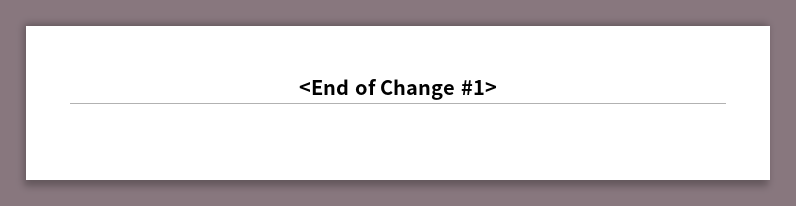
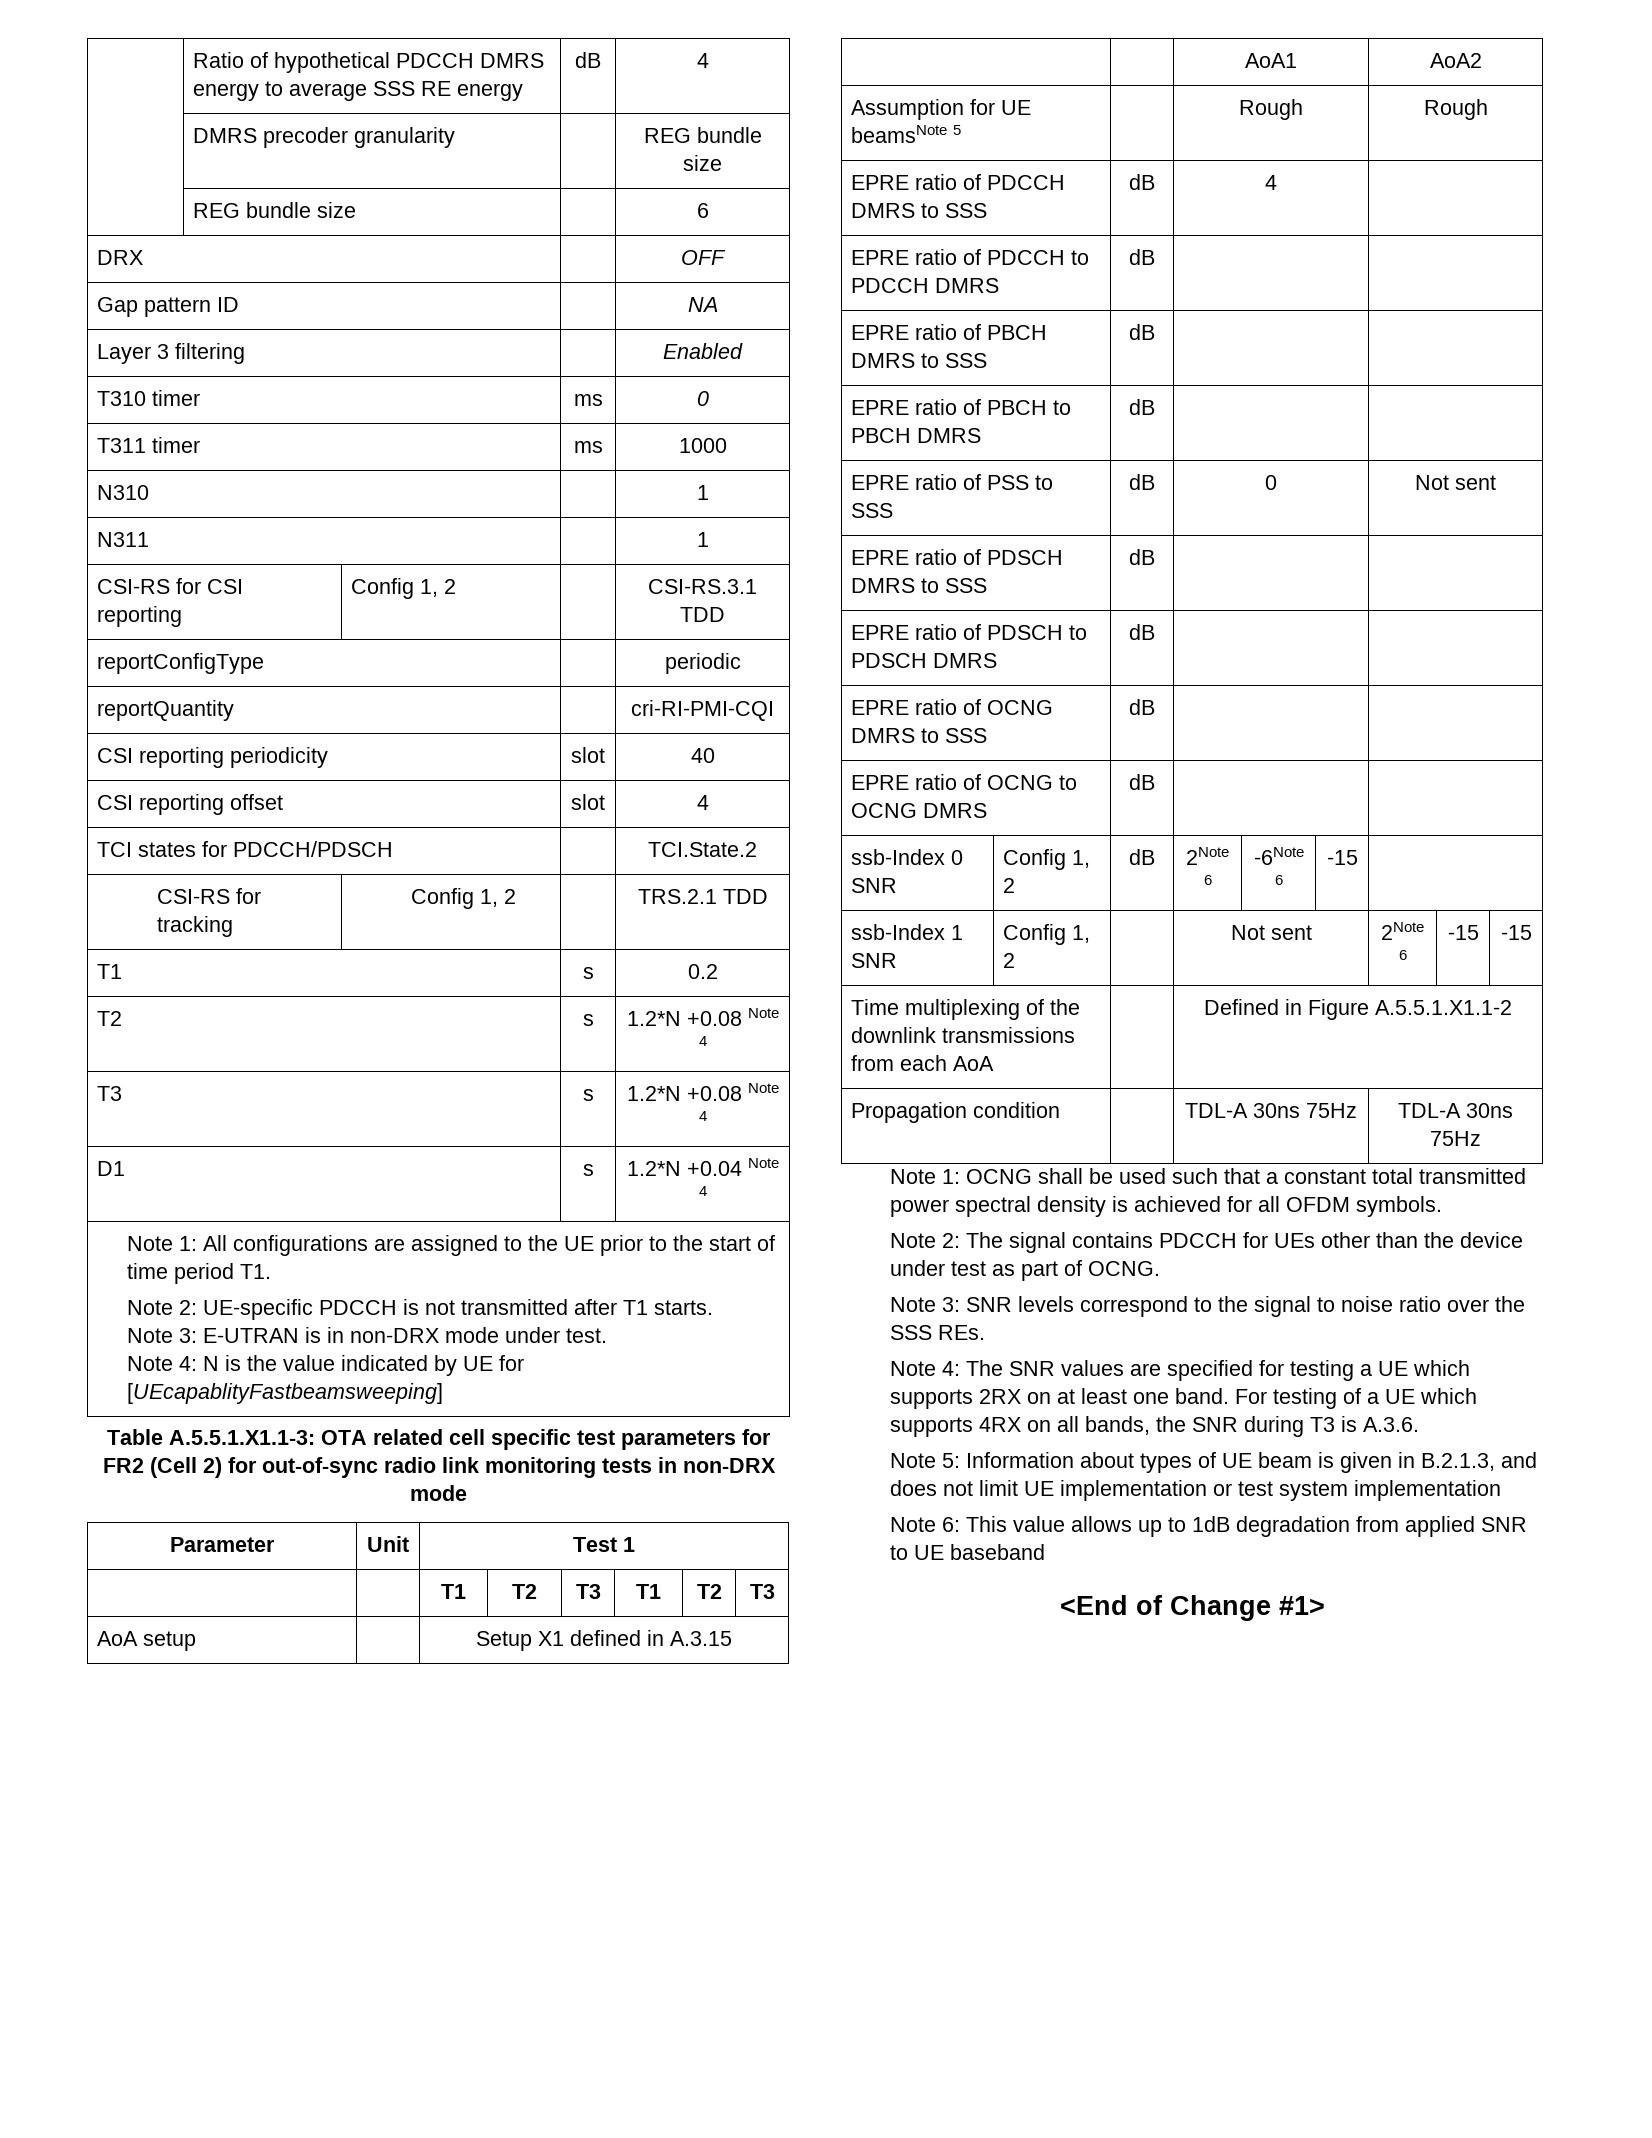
(299, 87) none -> [193,52,545,73] [193,81,524,101] [575,52,601,68] [696,53,709,68] [193,127,456,148] [643,127,762,143] [683,155,722,171] [193,202,357,218] [696,203,709,218] [97,250,144,265] [681,250,726,265] [97,297,240,317] [687,297,718,312] [97,343,246,364] [663,343,743,359] [97,390,201,406] [573,394,603,406] [696,391,709,406] [97,437,201,453] [573,441,603,453] [678,438,727,453] [97,485,150,500] [696,485,709,500] [97,532,150,547] [696,532,709,547] [97,578,244,594] [97,606,183,627] [351,578,457,599] [648,579,757,594] [680,607,725,622] [97,653,265,674] [664,653,741,674] [97,700,235,721] [631,700,774,721] [97,747,329,768] [571,747,605,763] [690,748,715,763] [97,794,284,815] [571,794,605,810] [696,795,709,810] [97,841,394,857] [648,842,757,857] [156,888,261,904] [156,916,233,937] [410,888,516,909] [637,889,768,904] [97,964,123,979] [582,967,594,979] [687,964,718,979] [97,1011,123,1026] [582,1014,594,1026] [626,1008,779,1026] [698,1036,707,1046] [97,1086,123,1101] [582,1089,594,1101] [626,1083,779,1101] [698,1111,707,1121] [97,1161,126,1176] [582,1164,594,1176] [626,1158,779,1176] [698,1186,707,1196] [127,1235,776,1256] [127,1263,272,1284] [127,1299,714,1320] [127,1327,608,1343] [127,1355,525,1376] [127,1383,444,1404] [107,1429,771,1450] [102,1457,776,1478] [410,1485,467,1501] [170,1537,275,1552] [367,1536,409,1552] [573,1537,635,1552] [441,1584,466,1599] [512,1584,537,1599] [575,1584,601,1599] [636,1584,661,1599] [696,1584,722,1599] [749,1584,775,1599] [97,1631,197,1651] [476,1630,732,1651] [1245,53,1297,68] [1429,53,1482,68] [851,99,1032,120] [851,125,962,143] [1239,99,1303,120] [1423,99,1488,120] [851,174,1066,190] [851,203,988,218] [1129,174,1155,190] [1265,175,1277,190] [851,249,1090,265] [851,278,1000,293] [1129,249,1155,265] [851,324,1048,340] [851,353,988,368] [1129,324,1155,340] [851,399,1072,415] [851,428,982,443] [1129,399,1155,415] [851,474,1054,490] [851,503,894,518] [1129,474,1155,490] [1265,475,1277,490] [1415,475,1496,490] [851,549,1064,565] [851,578,988,593] [1129,549,1155,565] [851,624,1088,640] [851,653,998,668] [1129,624,1155,640] [851,699,1054,715] [851,728,988,743] [1129,699,1155,715] [851,774,1078,790] [851,803,988,818] [1129,774,1155,790] [851,849,964,865] [851,878,898,893] [1003,849,1091,870] [1003,878,1016,893] [1129,849,1155,865] [1186,847,1229,865] [1203,875,1212,885] [1253,847,1304,865] [1274,875,1283,885] [1326,850,1358,865] [851,924,964,940] [851,953,898,968] [1003,924,1091,945] [1003,953,1016,968] [1230,925,1312,940] [1381,922,1424,940] [1398,950,1407,960] [1447,925,1479,940] [1500,925,1532,940] [851,999,1081,1020] [851,1027,1076,1043] [851,1055,995,1071] [1204,999,1512,1020] [851,1102,1061,1123] [1185,1103,1357,1118] [1398,1103,1513,1118] [1430,1131,1481,1146] [890,1168,1527,1184] [890,1196,1443,1217] [890,1232,1524,1253] [890,1260,1161,1281] [890,1296,1526,1317] [890,1325,986,1340] [890,1360,1471,1381] [890,1388,1478,1409] [890,1416,1420,1437] [890,1452,1538,1473] [890,1480,1502,1501] [890,1516,1528,1537] [890,1544,1046,1560] | Ratio of hypothetical PDCCH DMRS energy to average SSS RE energy | dB | 4 // | DMRS precoder granularity | | REG bundle size // | REG bundle size | | 6 // DRX | | OFF // Gap pattern ID | | NA // Layer 3 filtering | | Enabled // T310 timer | ms | 0 // T311 timer | ms | 1000 // N310 | | 1 // N311 | | 1 // CSI-RS for CSI reporting | Config 1, 2 | | CSI-RS.3.1 TDD // reportConfigType | | periodic // reportQuantity | | cri-RI-PMI-CQI // CSI reporting periodicity | slot | 40 // CSI reporting offset | slot | 4 // TCI states for PDCCH/PDSCH | | TCI.State.2 // CSI-RS for tracking | Config 1, 2 | | TRS.2.1 TDD // T1 | s | 0.2 // T2 | s | 1.2*N +0.08 Note 4 // T3 | s | 1.2*N +0.08 Note 4 // D1 | s | 1.2*N +0.04 Note 4 // Note 1: All configurations are assigned to the UE prior to the start of time period T1. // Note 2: UE-specific PDCCH is not transmitted after T1 starts. // Note 3: E-UTRAN is in non-DRX mode under test. // Note 4: N is the value indicated by UE for [UEcapablityFastbeamsweeping] // Table A.5.5.1.X1.1-3: OTA related cell specific test parameters for FR2 (Cell 2) for out-of-sync radio link monitoring tests in non-DRX mode // Parameter | Unit | Test 1 // | | T1 | T2 | T3 | T1 | T2 | T3 // AoA setup | | Setup X1 defined in A.3.15 // | | AoA1 | AoA2 // Assumption for UE beamsNote 5 | | Rough | Rough // EPRE ratio of PDCCH DMRS to SSS | dB | 4 | // EPRE ratio of PDCCH to PDCCH DMRS | dB | | // EPRE ratio of PBCH DMRS to SSS | dB | | // EPRE ratio of PBCH to PBCH DMRS | dB | | // EPRE ratio of PSS to SSS | dB | 0 | Not sent // EPRE ratio of PDSCH DMRS to SSS | dB | | // EPRE ratio of PDSCH to PDSCH DMRS | dB | | // EPRE ratio of OCNG DMRS to SSS | dB | | // EPRE ratio of OCNG to OCNG DMRS | dB | | // ssb-Index 0 SNR | Config 1, 2 | dB | 2Note 6 | -6Note 6 | -15 | // ssb-Index 1 SNR | Config 1, 2 | | Not sent | 2Note 6 | -15 | -15 // Time multiplexing of the downlink transmissions from each AoA | | Defined in Figure A.5.5.1.X1.1-2 // Propagation condition | | TDL-A 30ns 75Hz | TDL-A 30ns 75Hz // Note 1: OCNG shall be used such that a constant total transmitted power spectral density is achieved for all OFDM symbols. // Note 2: The signal contains PDCCH for UEs other than the device under test as part of OCNG. // Note 3: SNR levels correspond to the signal to noise ratio over the SSS REs. // Note 4: The SNR values are specified for testing a UE which supports 2RX on at least one band. For testing of a UE which supports 4RX on all bands, the SNR during T3 is A.3.6. // Note 5: Information about types of UE beam is given in B.2.1.3, and does not limit UE implementation or test system implementation // Note 6: This value allows up to 1dB degradation from applied SNR to UE baseband //

